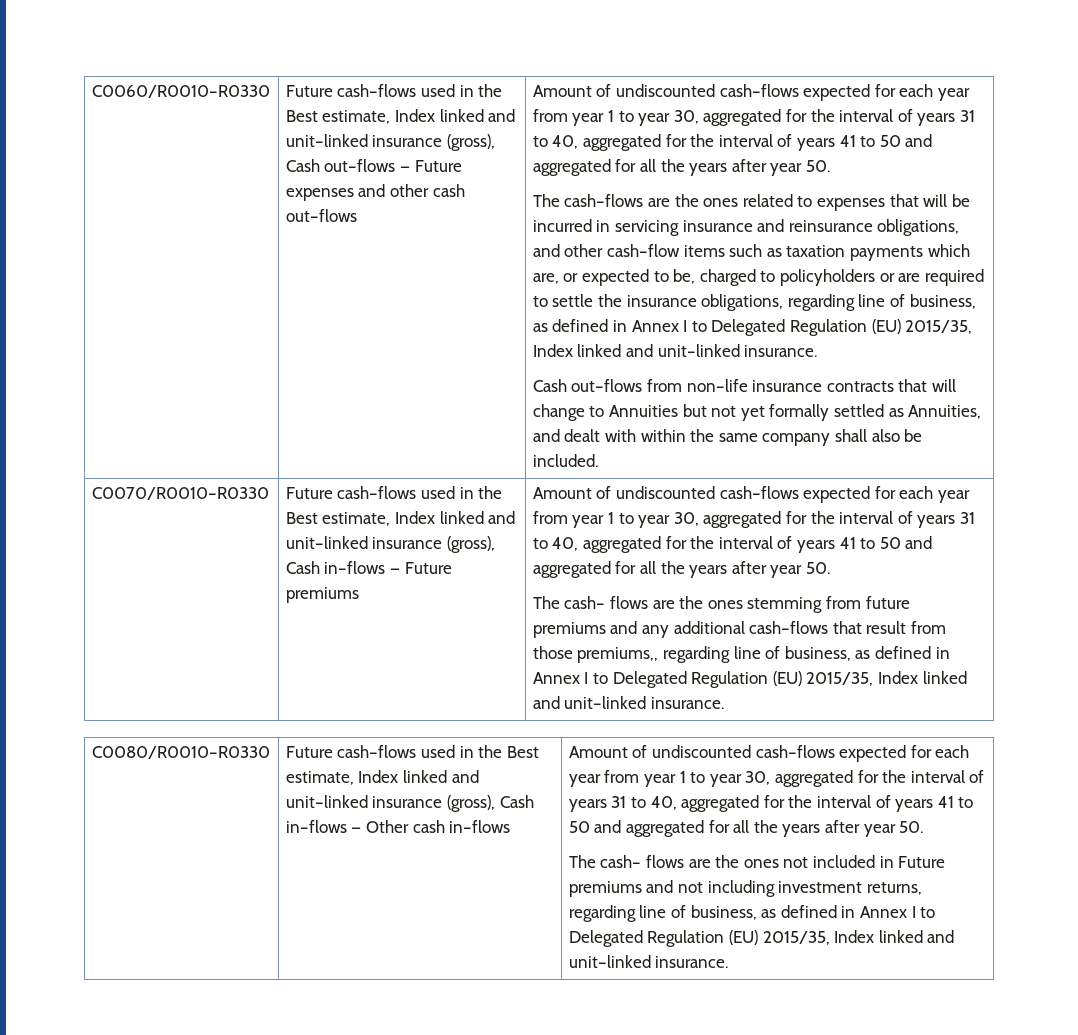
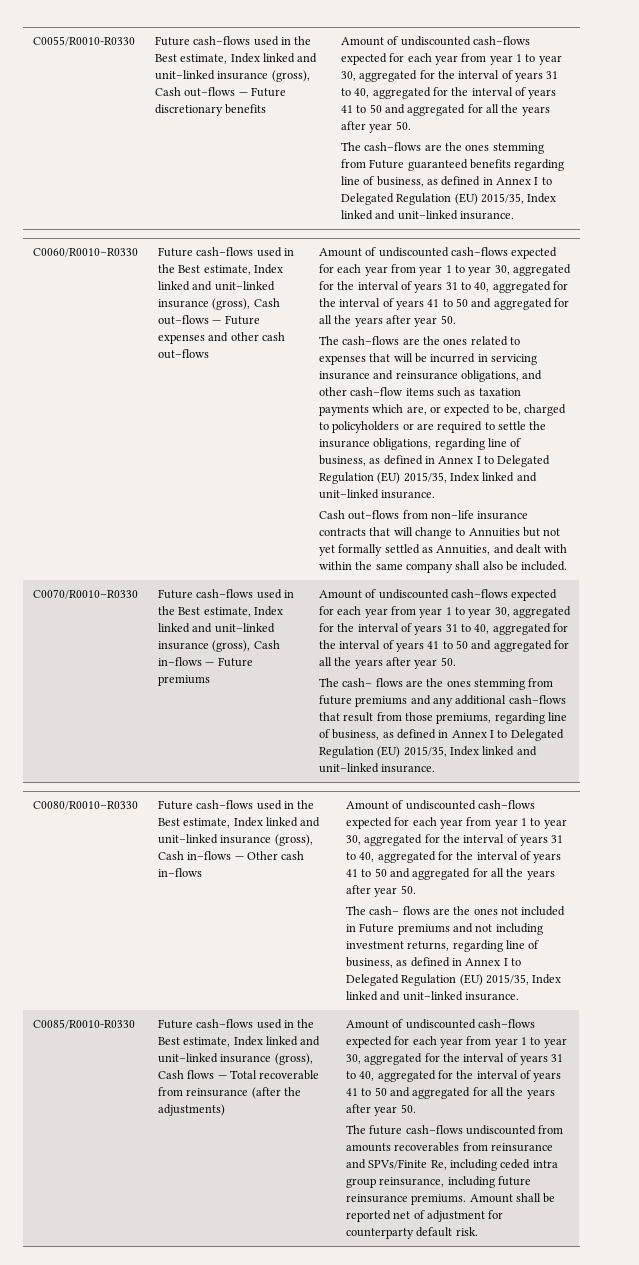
(91, 91) none -> [32,36,135,46] [154,36,312,46] [154,53,318,64] [154,70,310,82] [154,87,286,97] [154,104,267,116] [340,36,530,46] [340,53,562,65] [340,70,559,82] [340,87,557,99] [340,104,550,116] [340,121,411,133] [340,142,544,154] [340,159,565,171] [340,176,552,187] [340,193,557,205] [340,210,514,220] C0055/R0010-R0330 | Future cash–flows used in the Best estimate, Index linked and unit–linked insurance (gross), Cash out–flows — Future discretionary benefits | Amount of undiscounted cash–flows expected for each year from year 1 to year 30, aggregated for the interval of years 31 to 40, aggregated for the interval of years 41 to 50 and aggregated for all the years after year 50. // The cash–flows are the ones stemming from Future guaranteed benefits regarding line of business, as defined in Annex I to Delegated Regulation (EU) 2015/35, Index linked and unit–linked insurance. //
[577,647,659,663] premiums,, -> [436,713,492,724] premiums,
(729, 962) none -> [32,1019,135,1029] [157,1019,315,1029] [157,1036,321,1047] [157,1053,313,1065] [157,1070,320,1080] [157,1087,301,1099] [157,1104,225,1116] [345,1019,535,1029] [345,1036,567,1048] [345,1053,564,1065] [345,1070,562,1082] [345,1087,555,1099] [345,1104,416,1116] [345,1125,564,1135] [345,1142,553,1152] [345,1159,558,1171] [345,1176,531,1188] [345,1193,556,1205] [345,1210,504,1222] [345,1227,478,1239] // C0085/R0010-R0330 | Future cash–flows used in the Best estimate, Index linked and unit–linked insurance (gross), Cash flows — Total recoverable from reinsurance (after the adjustments) | Amount of undiscounted cash–flows expected for each year from year 1 to year 30, aggregated for the interval of years 31 to 40, aggregated for the interval of years 41 to 50 and aggregated for all the years after year 50. // The future cash–flows undiscounted from amounts recoverables from reinsurance and SPVs/Finite Re, including ceded intra group reinsurance, including future reinsurance premiums. Amount shall be reported net of adjustment for counterparty default risk.

